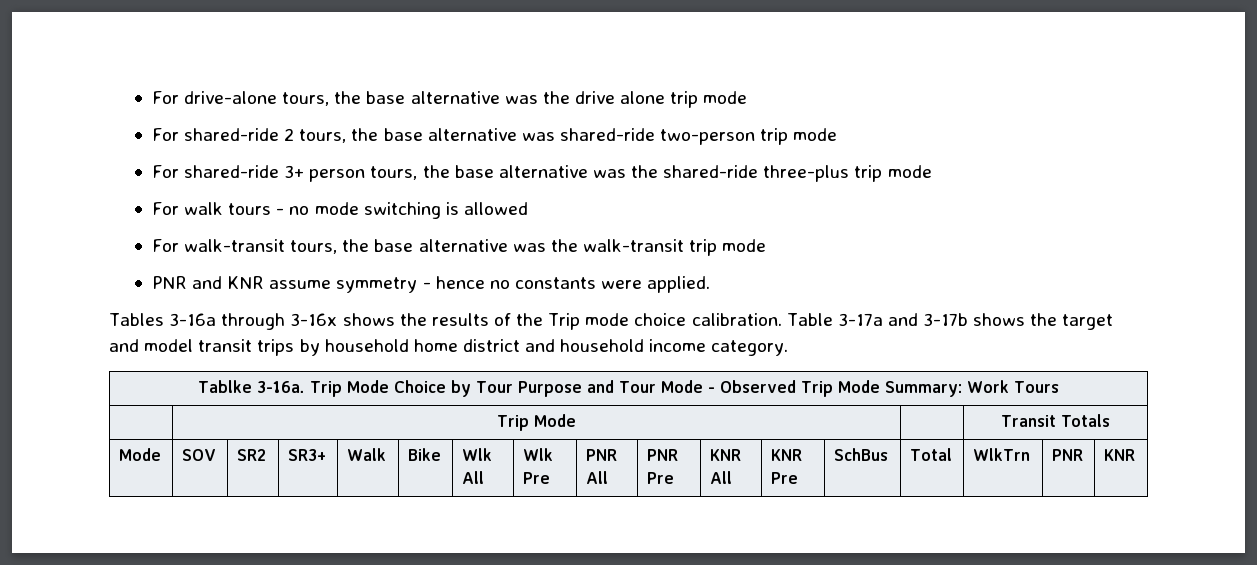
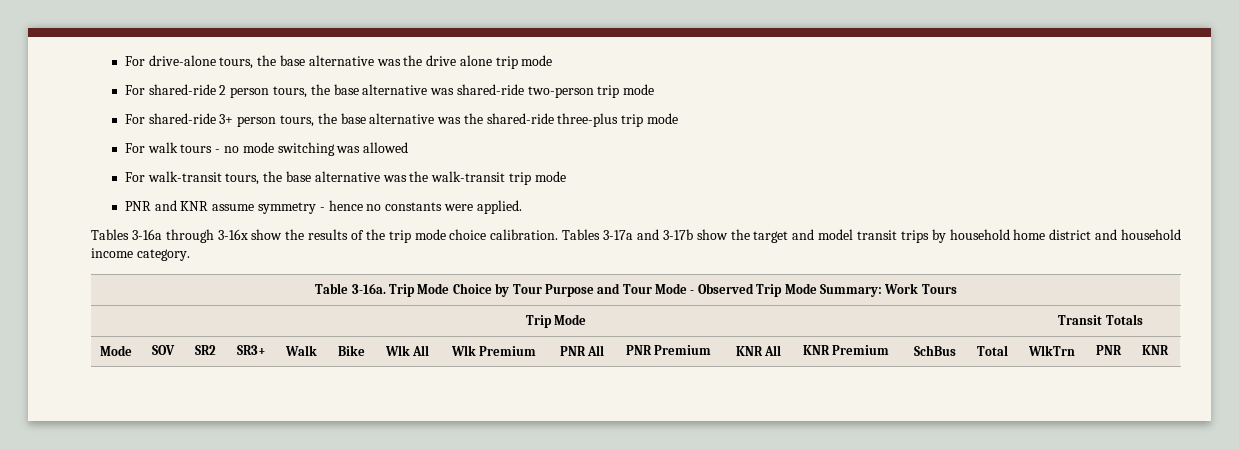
(295, 134) none -> [230,87,270,98] person
[445,202,459,215] is -> [336,146,361,153] was
[342,313,395,326] shows -> [251,229,283,240] show
[548,313,581,330] Trip -> [388,230,411,243] trip
[786,313,833,326] Table -> [562,229,601,240] Tables
[973,313,1026,326] shows -> [696,229,728,240] show
[198,380,253,393] Tablke -> [315,283,349,294] Table
[523,472,551,484] Pre -> [479,346,537,356] Premium
[647,472,675,484] Pre -> [654,345,712,355] Premium
[771,472,799,484] Pre -> [832,345,890,355] Premium

